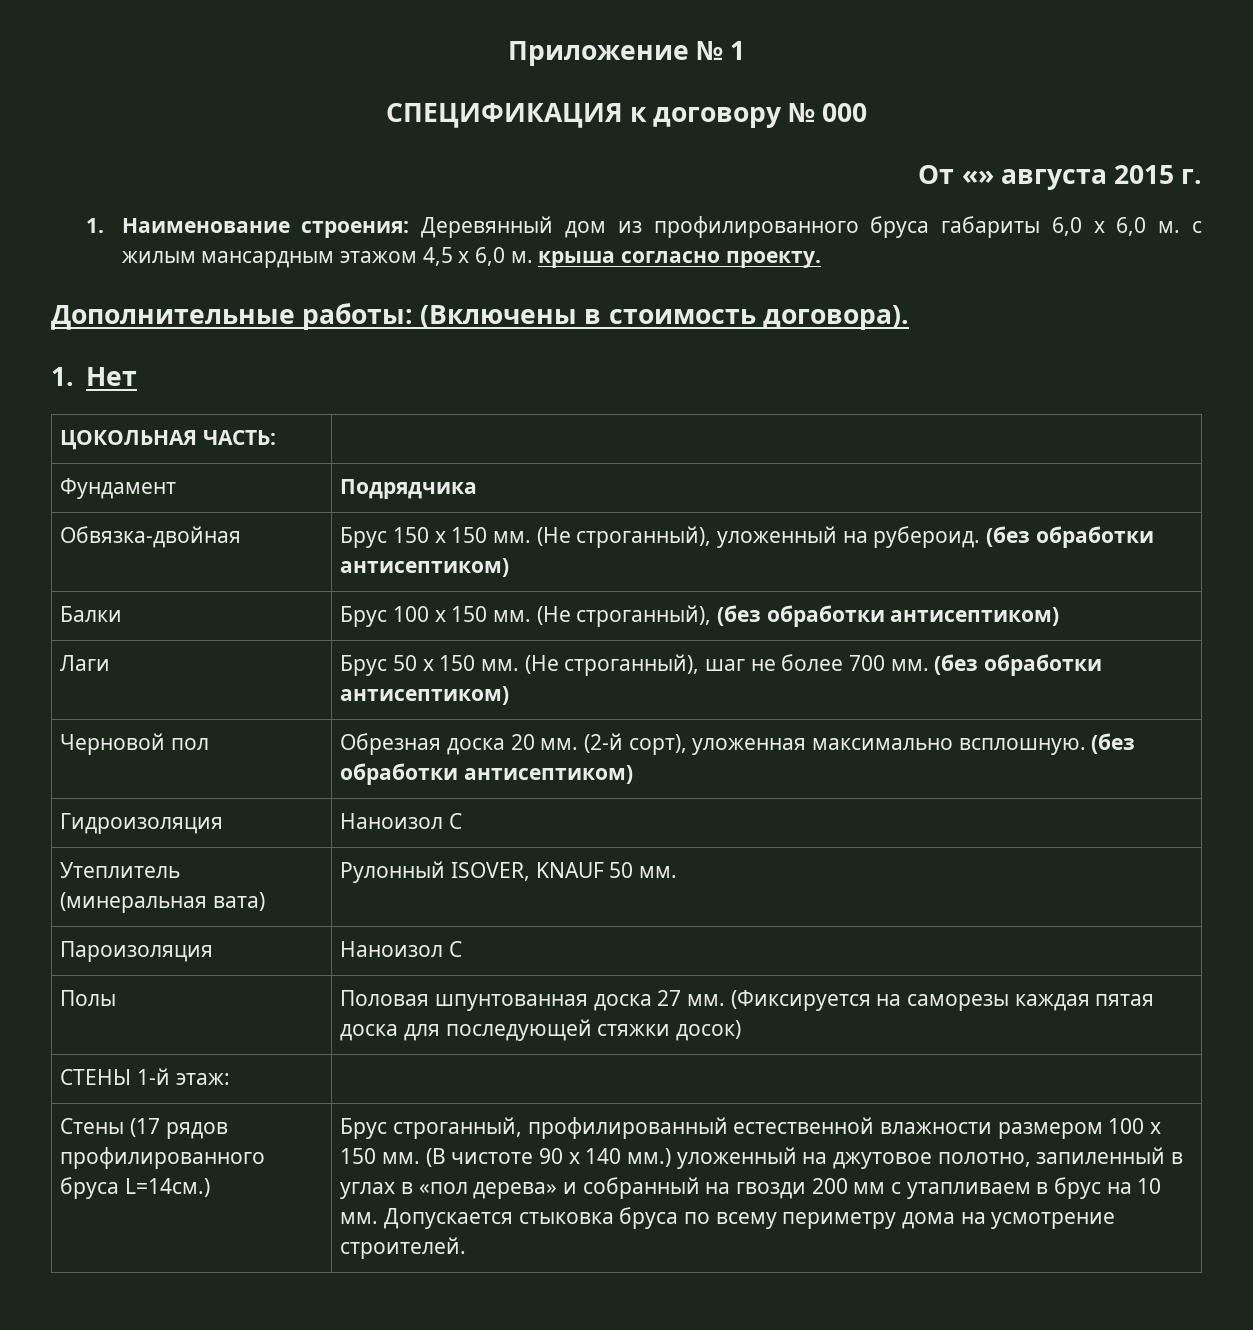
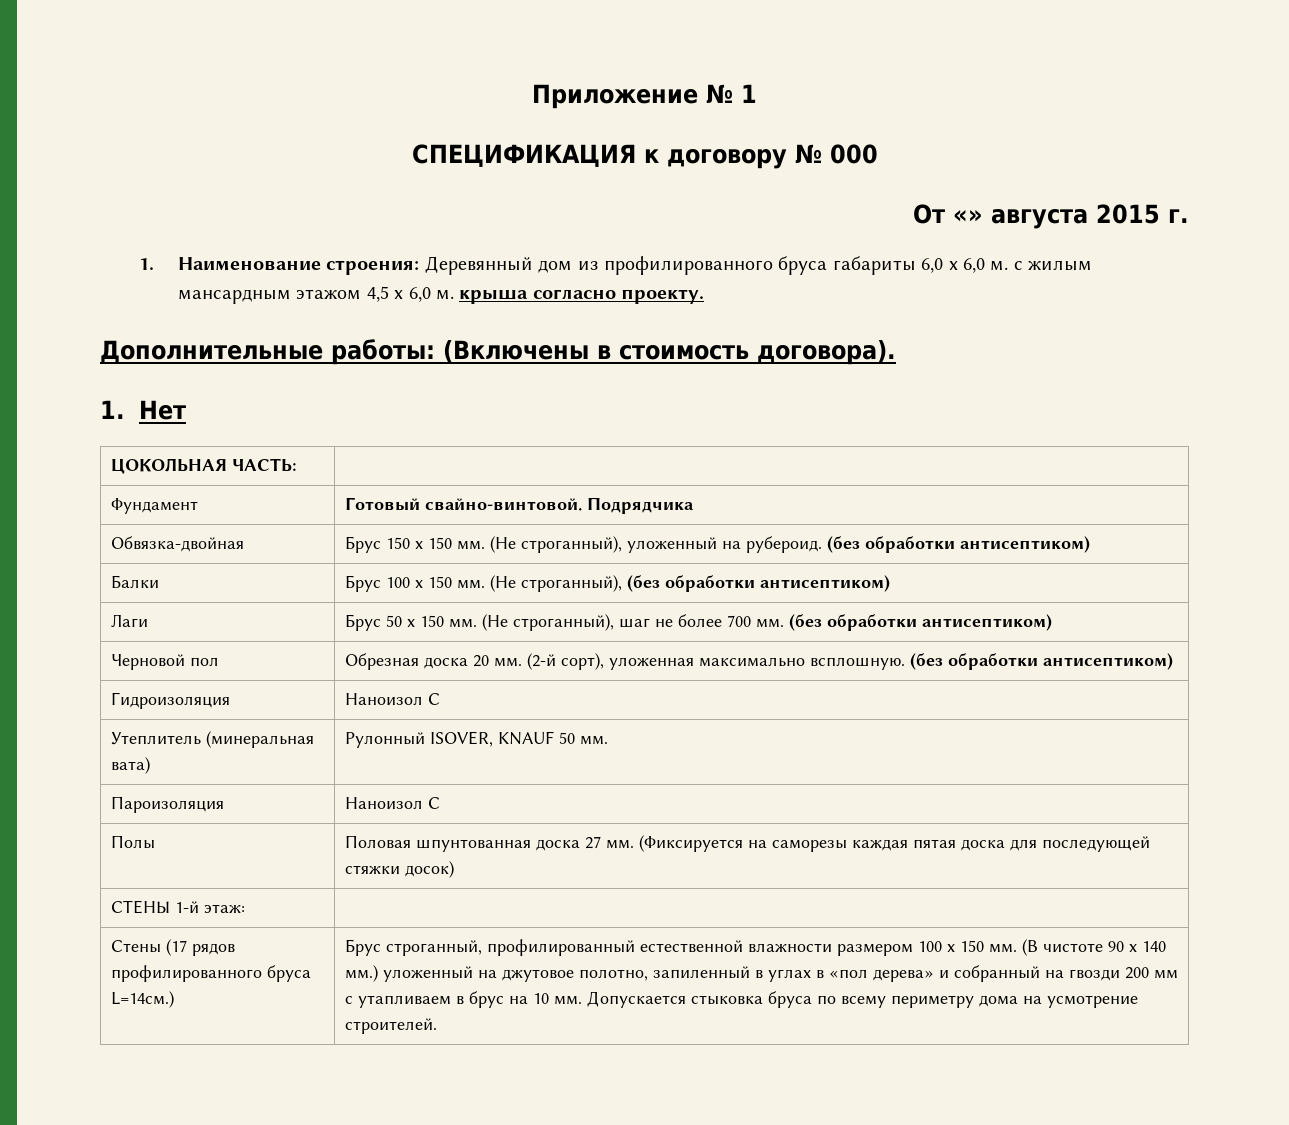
(177, 488) none -> [344,497,582,511] Готовый свайно-винтовой.

